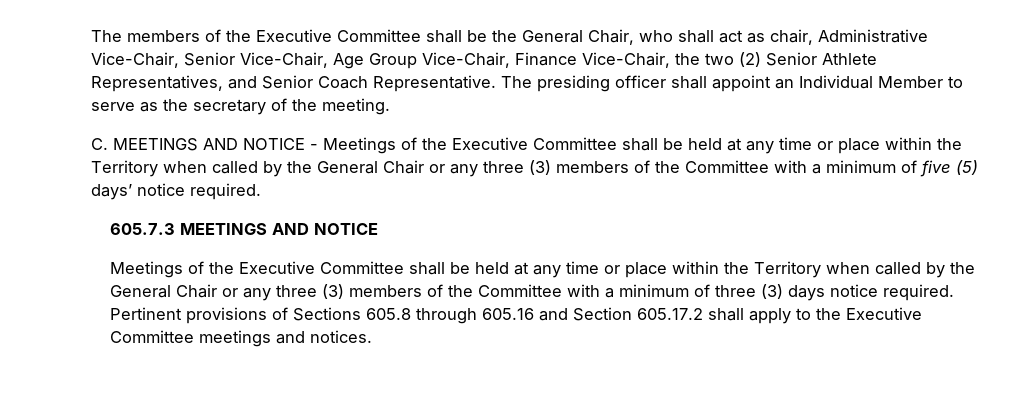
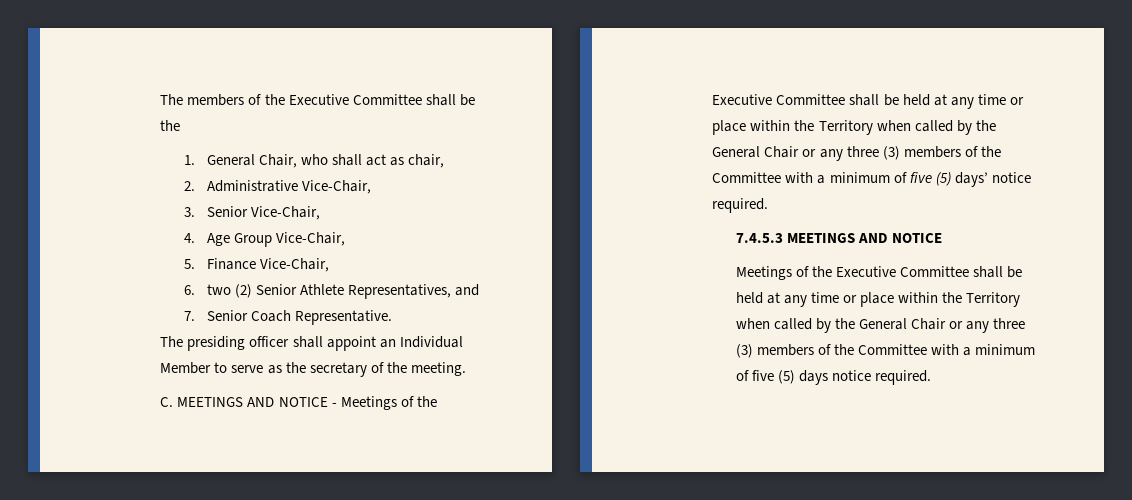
(518, 36) none -> [183,155,195,165] // 1.
(814, 37) none -> [183,181,195,191] // 2.
(180, 60) none -> [183,207,195,217] // 3.
(329, 60) none -> [183,233,195,243] // 4.
(511, 60) none -> [183,259,195,269] // 5.
[675,53,701,65] the -> [183,285,195,295] // 6.
(258, 82) none -> [183,311,195,321] // 7.
(497, 83) none -> (392, 317) //
[110,223,176,235] 605.7.3 -> [735,233,783,243] 7.4.5.3
[715,284,784,299] three (3) -> [751,370,795,384] five (5)
[110,307,923,324] [110,330,373,347] Pertinent provisions of Sections 605.8 through 605.16 and Section 605.17.2 shall apply to the Executive Committee meetings and notices. -> (931, 377) none

